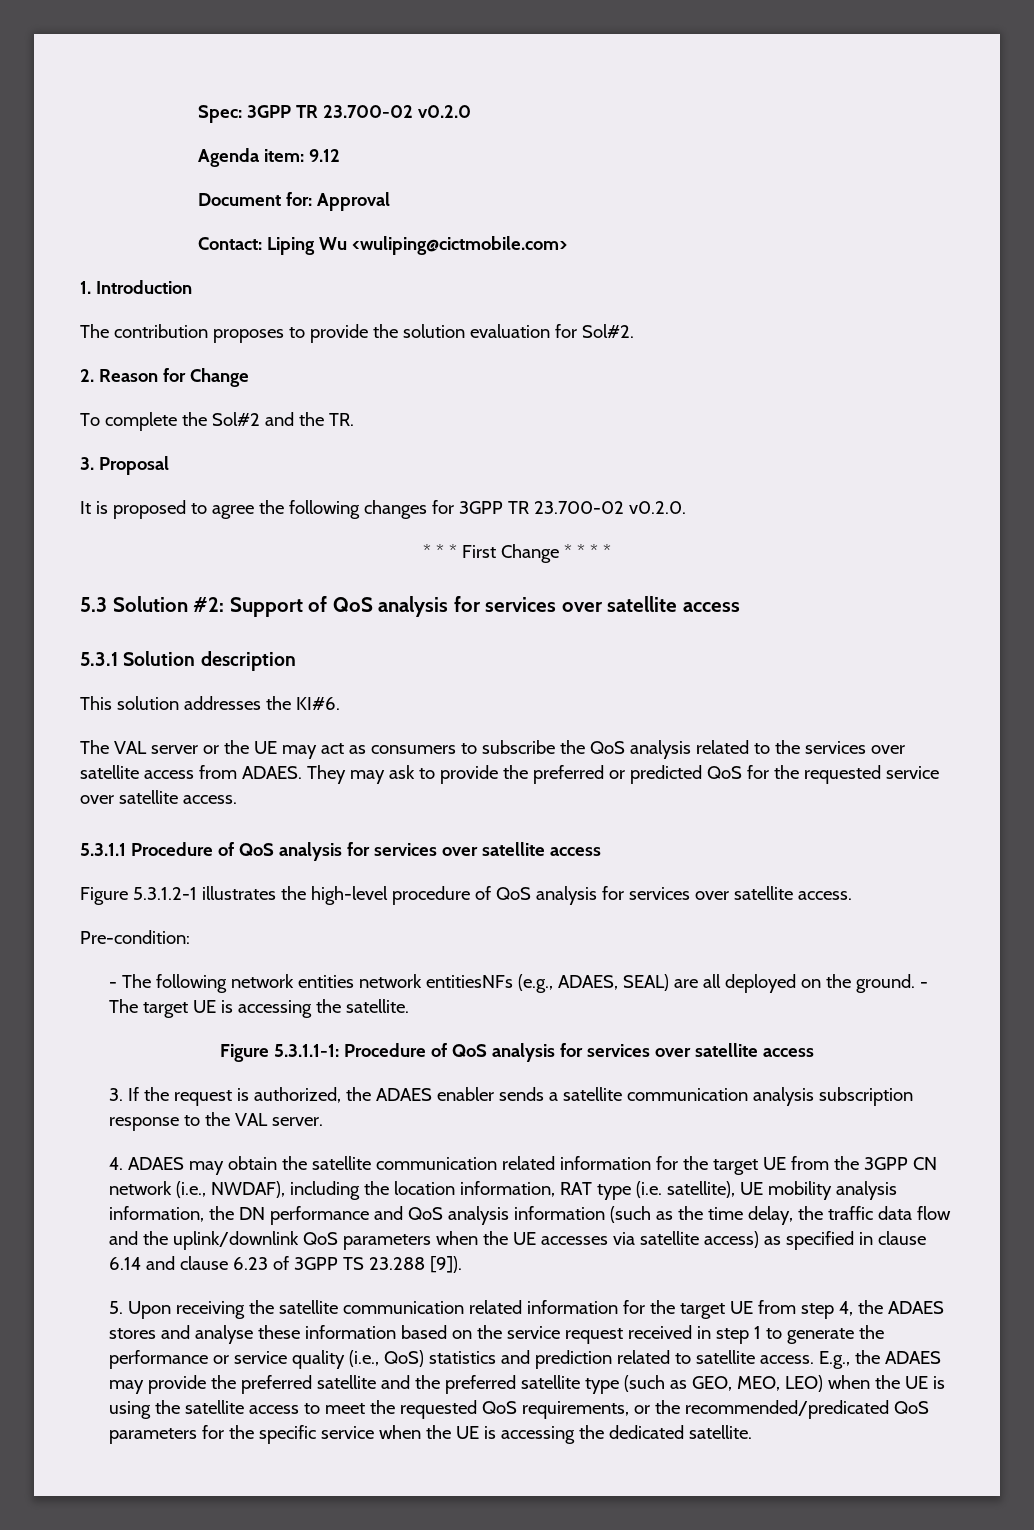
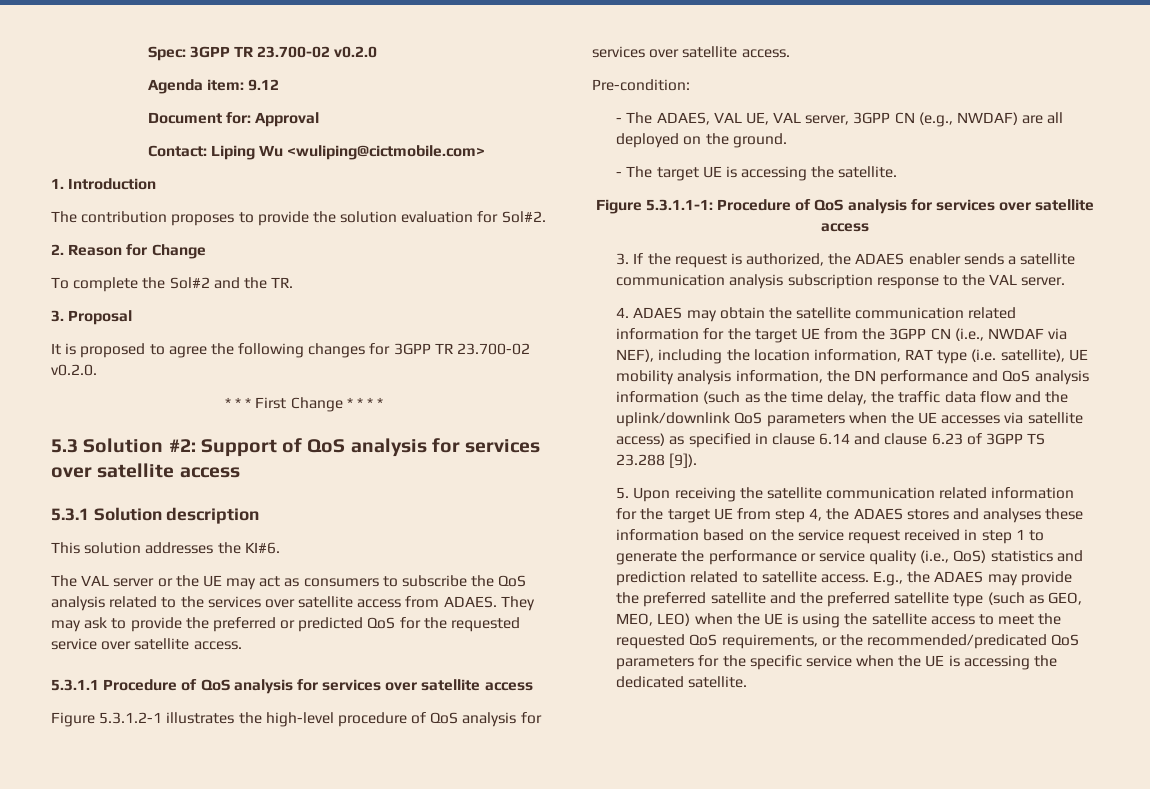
[156,974,670,993] following network entities network entitiesNFs (e.g., ADAES, SEAL) -> [656,112,1019,127] ADAES, VAL UE, VAL server, 3GPP CN (e.g., NWDAF)
(916, 983) none -> (787, 140) //
[109,1181,286,1198] network (i.e., NWDAF), -> [954,328,1068,341] [616,349,655,362] (i.e., NWDAF via NEF),
[195,1325,254,1344] analyse -> [983,508,1042,523] analyses

